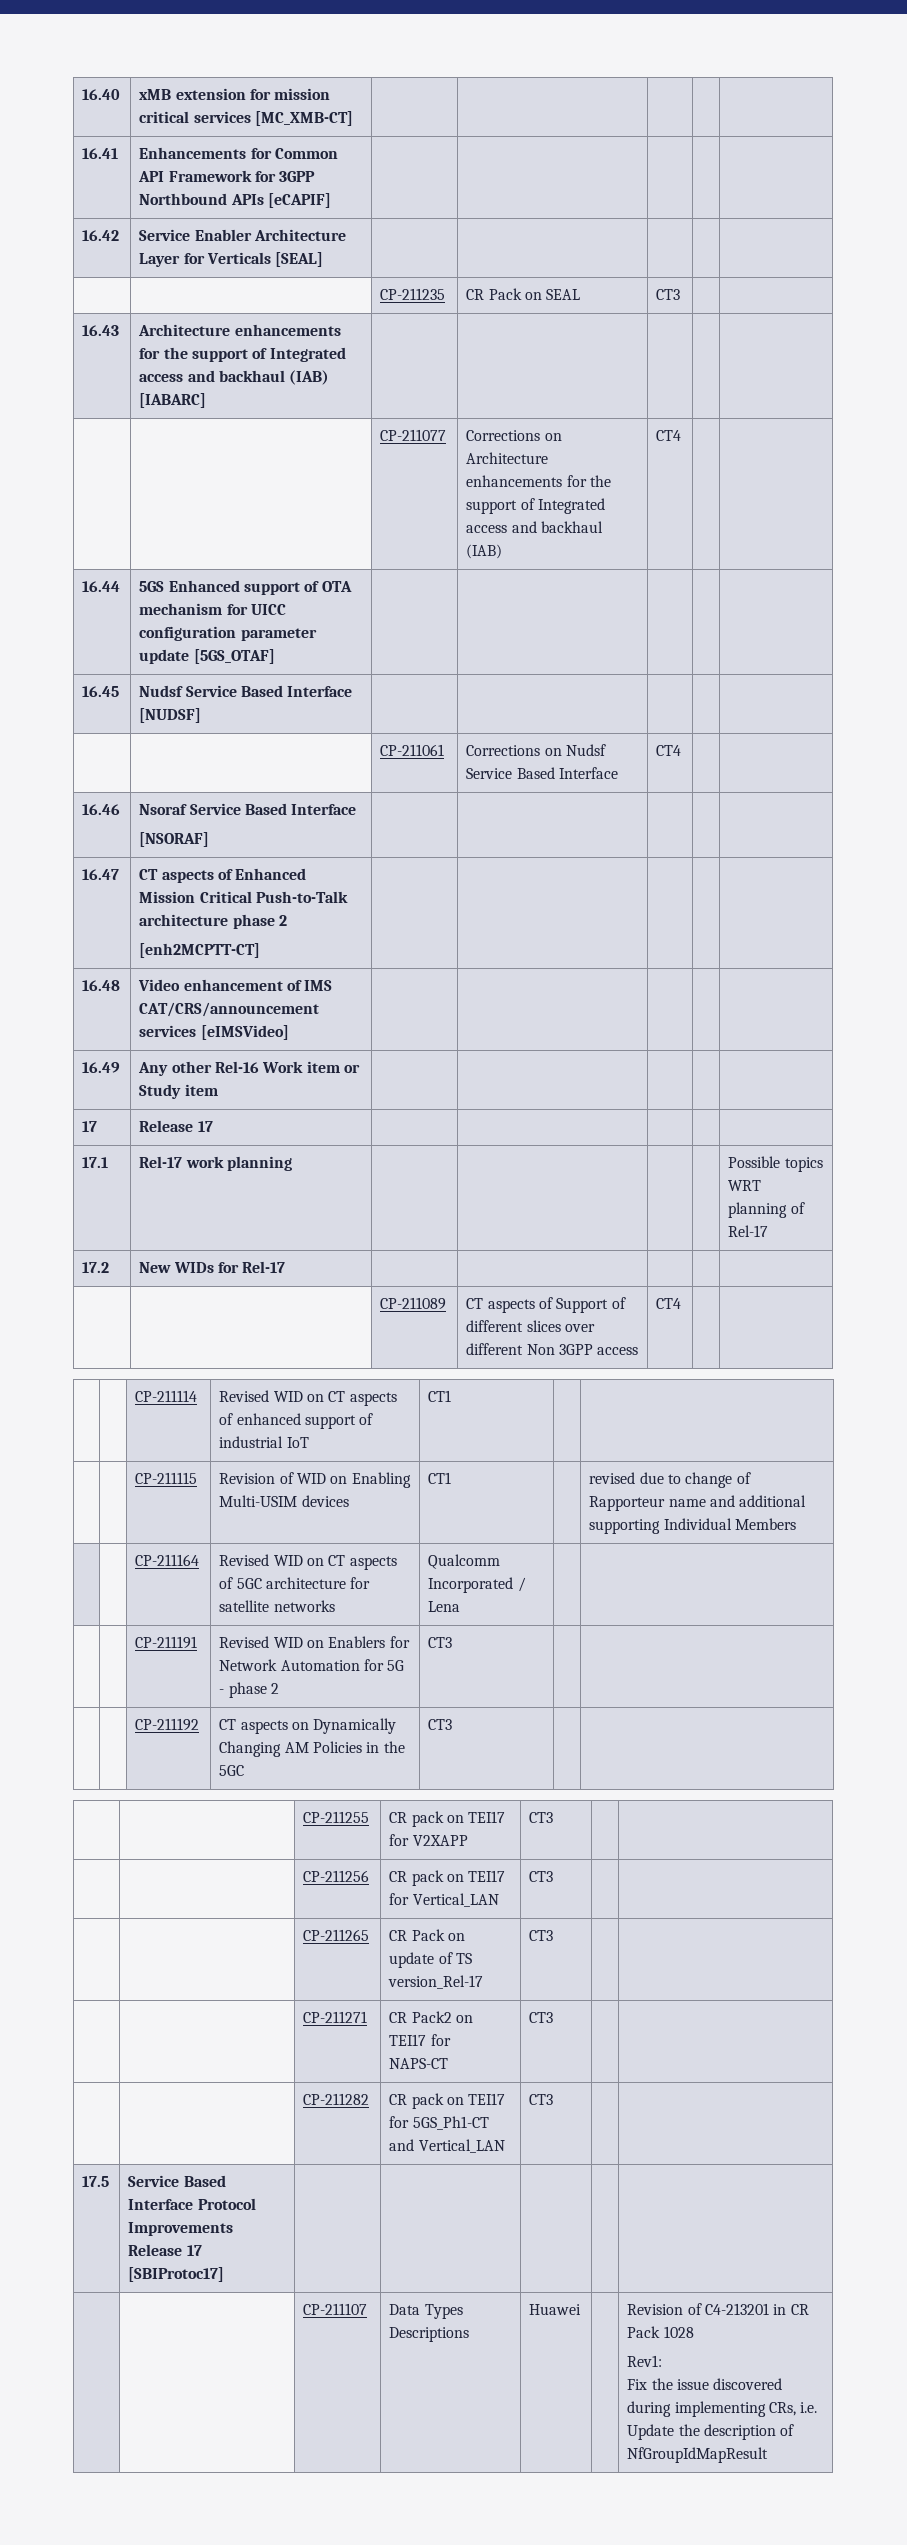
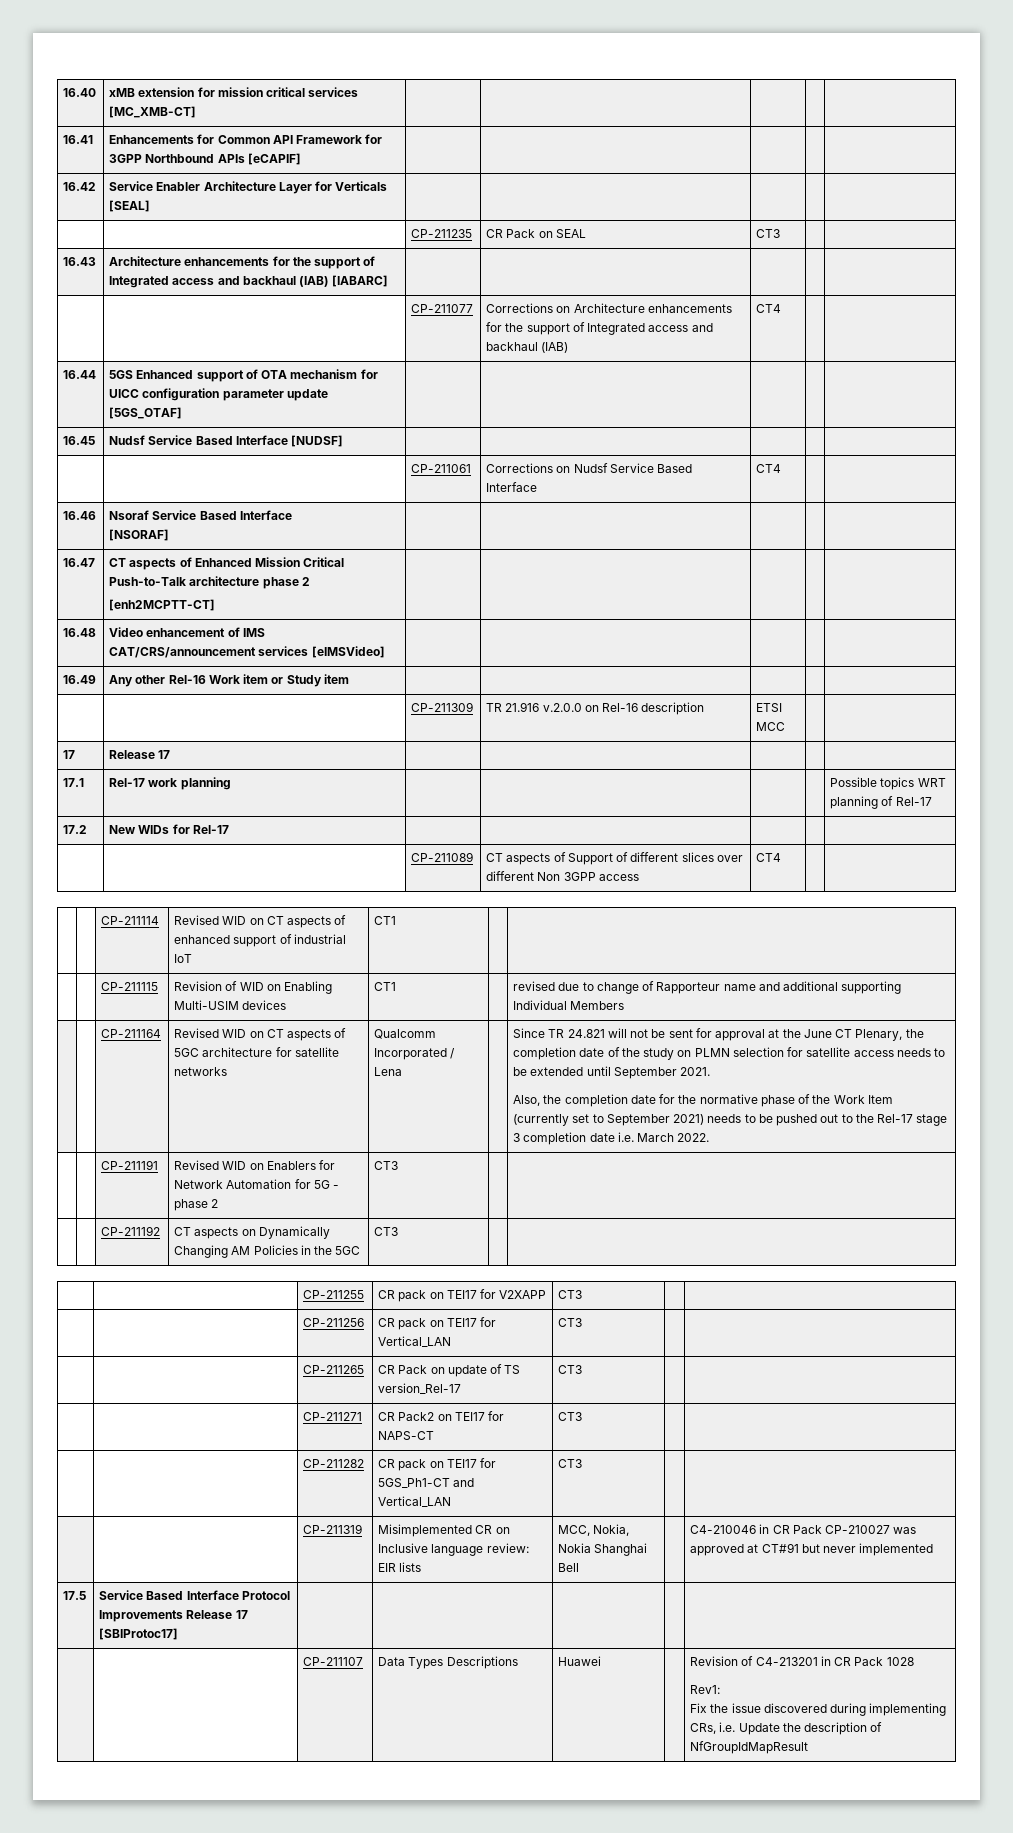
(218, 1090) none -> [411,702,474,712] [486,702,705,715] [756,703,783,712] [756,722,786,731] // | | CP-211309 | TR 21.916 v.2.0.0 on Rel-16 description | ETSI MCC | |
(461, 1606) none -> [513,1028,924,1041] [513,1047,946,1060] [513,1066,711,1079] [513,1094,893,1107] [513,1114,948,1126] [513,1132,710,1145] Since TR 24.821 will not be sent for approval at the June CT Plenary, the completion date of the study on PLMN selection for satellite access needs to be extended until September 2021. // Also, the completion date for the normative phase of the Work Item (currently set to September 2021) needs to be pushed out to the Rel-17 stage 3 completion date i.e. March 2022.
(554, 2099) none -> [303,1524,363,1534] [378,1524,510,1537] [378,1543,529,1556] [378,1562,422,1572] [558,1524,630,1536] [558,1543,648,1556] [558,1563,580,1572] [690,1524,917,1534] [690,1543,934,1556] // | | CP-211319 | Misimplemented CR on Inclusive language review: EIR lists | MCC, Nokia, Nokia Shanghai Bell | | C4-210046 in CR Pack CP-210027 was approved at CT#91 but never implemented

